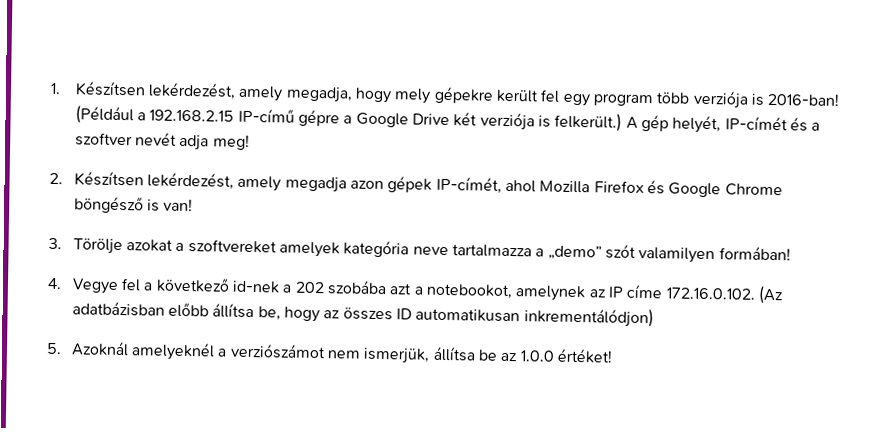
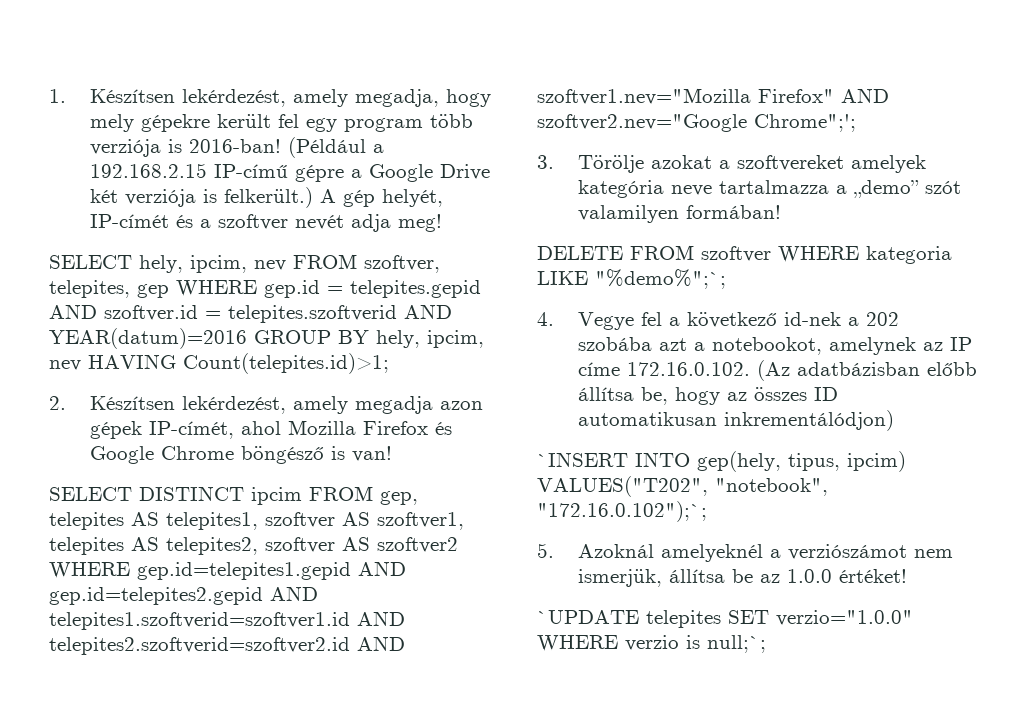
(250, 142) none -> [49,254,440,273] [49,280,481,298] [49,304,452,323] [49,328,484,349] [49,353,389,374] // SELECT hely, ipcim, nev FROM szoftver, telepites, gep WHERE gep.id = telepites.gepid AND szoftver.id = telepites.szoftverid AND YEAR(datum)=2016 GROUP BY hely, ipcim, nev HAVING Count(telepites.id)>1;
(194, 205) none -> [49,486,418,505] [49,512,464,530] [49,537,458,555] [49,561,406,580] [49,586,318,605] [49,611,405,630] [49,636,405,655] [537,88,889,105] [537,114,856,132] // SELECT DISTINCT ipcim FROM gep, telepites AS telepites1, szoftver AS szoftver1, telepites AS telepites2, szoftver AS szoftver2 WHERE gep.id=telepites1.gepid AND gep.id=telepites2.gepid AND telepites1.szoftverid=szoftver1.id AND telepites2.szoftverid=szoftver2.id AND szoftver1.nev="Mozilla Firefox" AND szoftver2.nev="Google Chrome";';
(791, 253) none -> [537,245,952,264] [537,269,726,289] // DELETE FROM szoftver WHERE kategoria LIKE "%demo%";`;
(654, 317) none -> [537,451,906,472] [537,476,828,497] [537,501,707,522] // `INSERT INTO gep(hely, tipus, ipcim) VALUES("T202", "notebook", "172.16.0.102");`;
(613, 356) none -> [537,610,913,628] [537,635,766,653] // `UPDATE telepites SET verzio="1.0.0" WHERE verzio is null;`;

